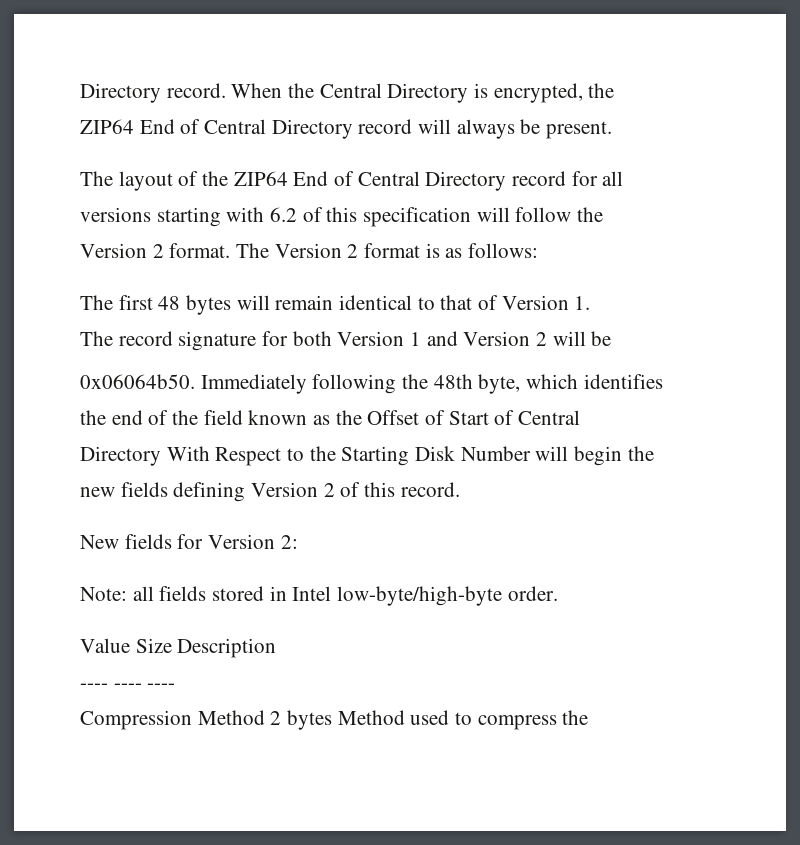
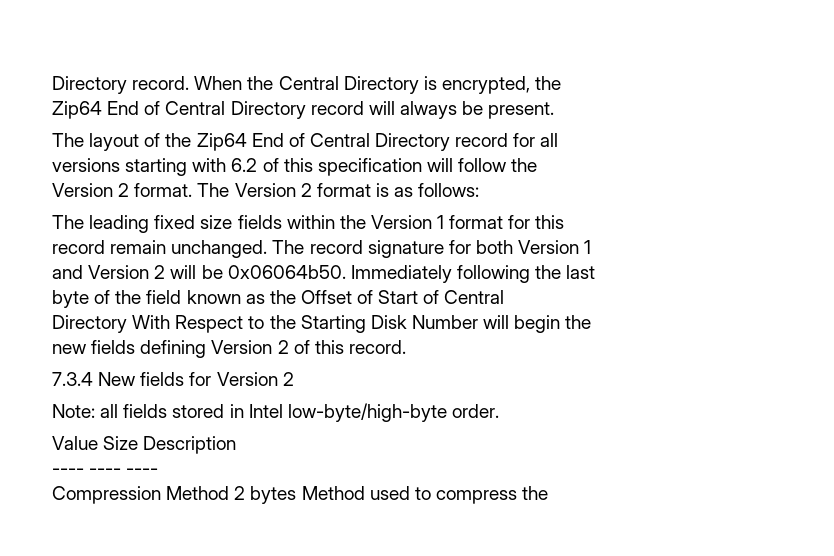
[80,119,134,134] ZIP64 -> [52,101,102,119] Zip64
[233,171,288,186] ZIP64 -> [196,133,247,151] Zip64
[118,295,591,315] first 48 bytes will remain identical to that of Version 1. // -> [89,215,565,233] [52,240,268,258] leading fixed size fields within the Version 1 format for this // record remain unchanged.
(422, 339) none -> (592, 247) //
(612, 338) // -> (223, 272) none
[433,374,663,394] [80,410,143,425] 48th byte, which identifies // the end -> [566,265,596,279] [52,290,89,308] last // byte
(460, 489) none -> [52,372,93,386] 7.3.4
[280,535,298,549] 2: -> [282,372,294,386] 2

